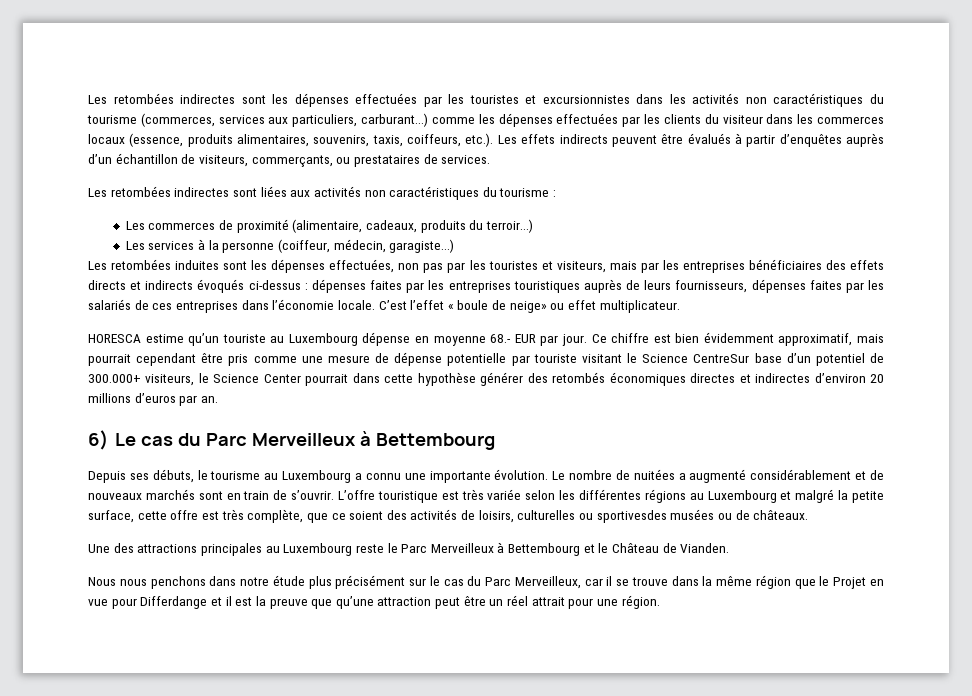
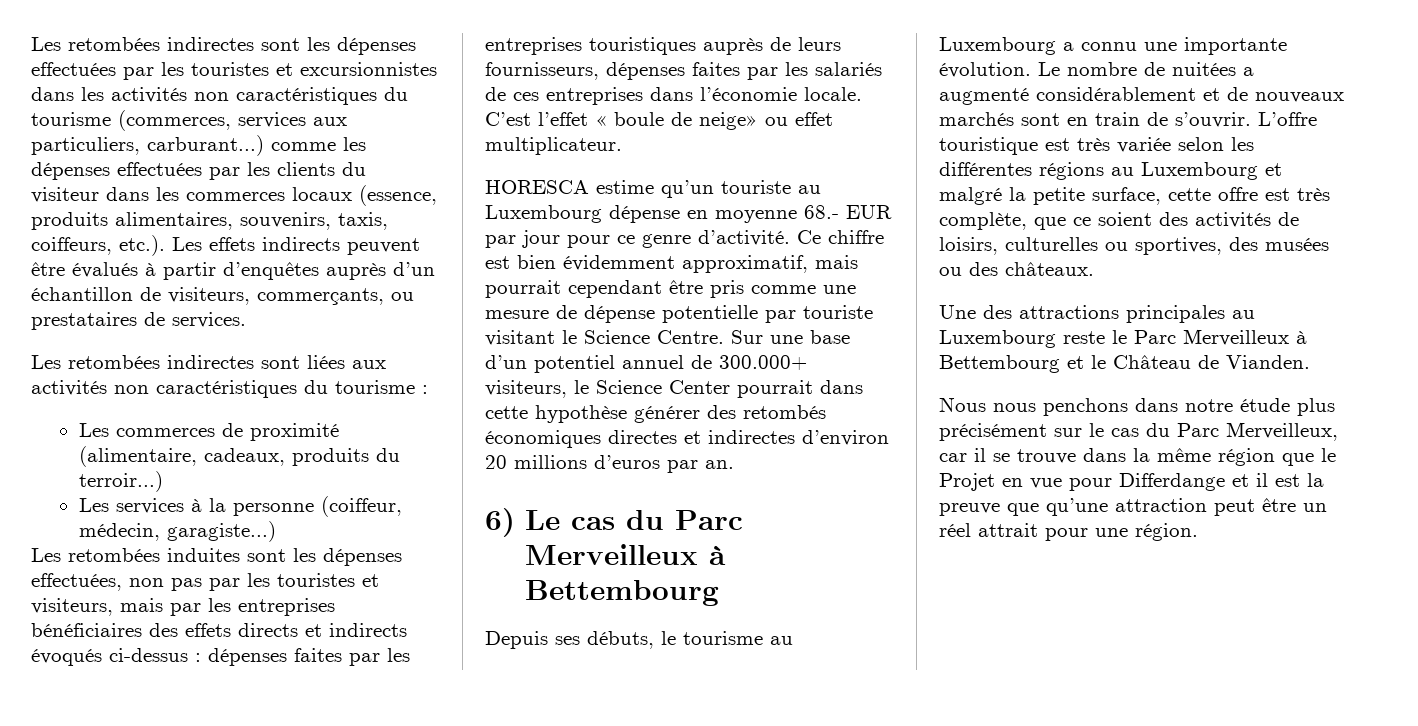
[561,334,587,346] jour. -> [522,230,790,248] jour pour ce genre d’activité.
[693,354,750,363] CentreSur -> [657,330,803,344] Centre. Sur une
(865, 359) none -> [622,355,684,369] annuel
[596,510,667,523] sportivesdes -> [1135,237,1258,255] sportives, des
[735,510,750,520] de -> [969,262,998,276] des

